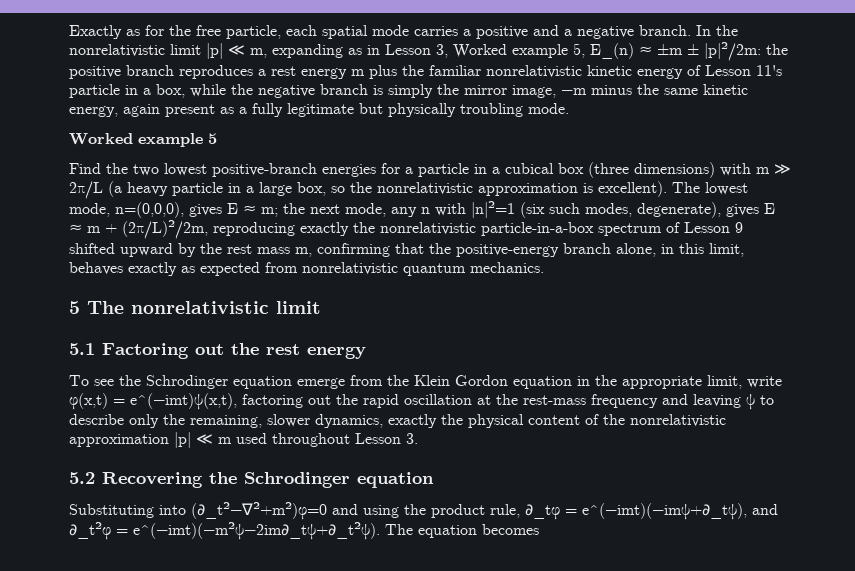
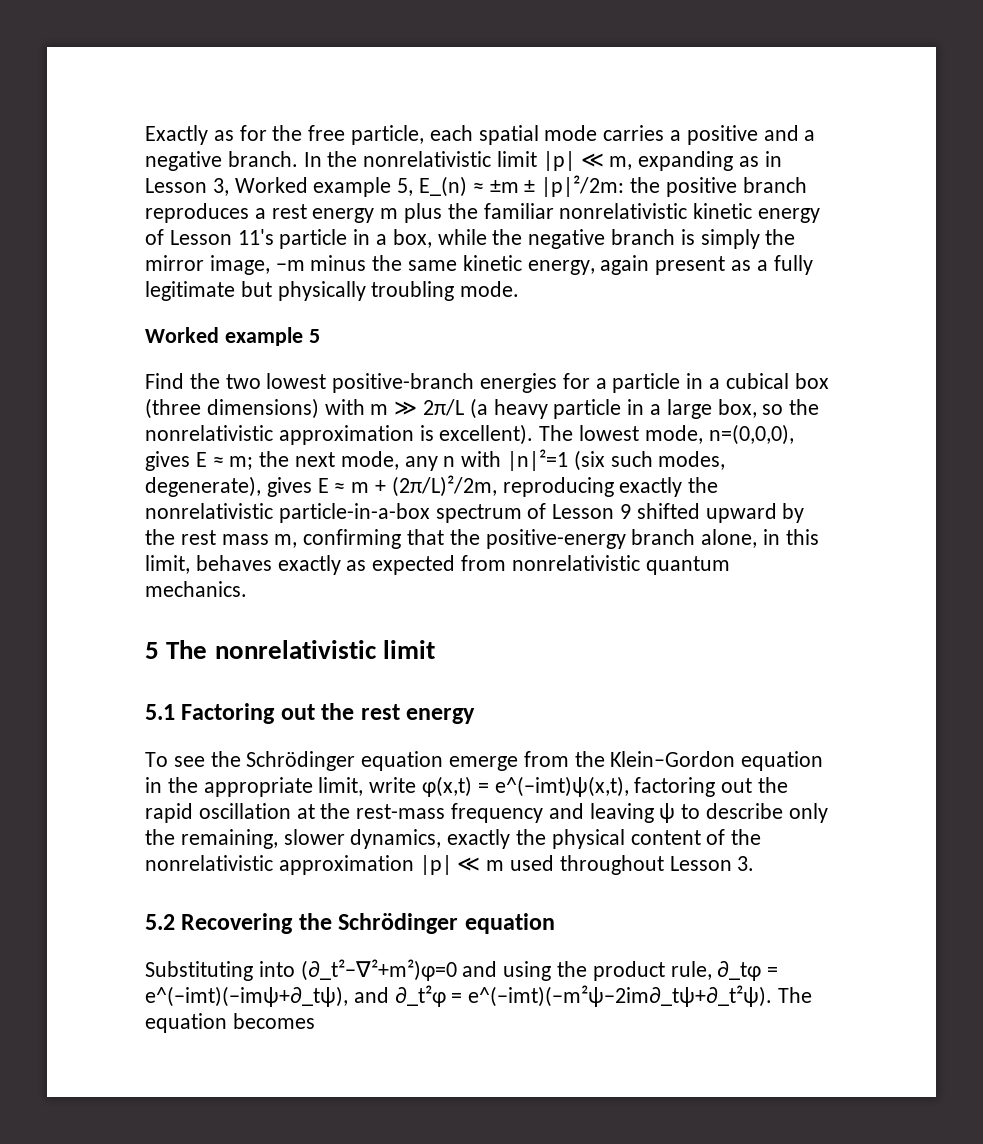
[146,375,228,389] Schrodinger -> [246,751,356,771] Schrödinger
[414,375,508,386] Klein Gordon -> [610,751,736,767] Klein–Gordon
[244,472,350,488] Schrodinger -> [338,913,459,934] Schrödinger

